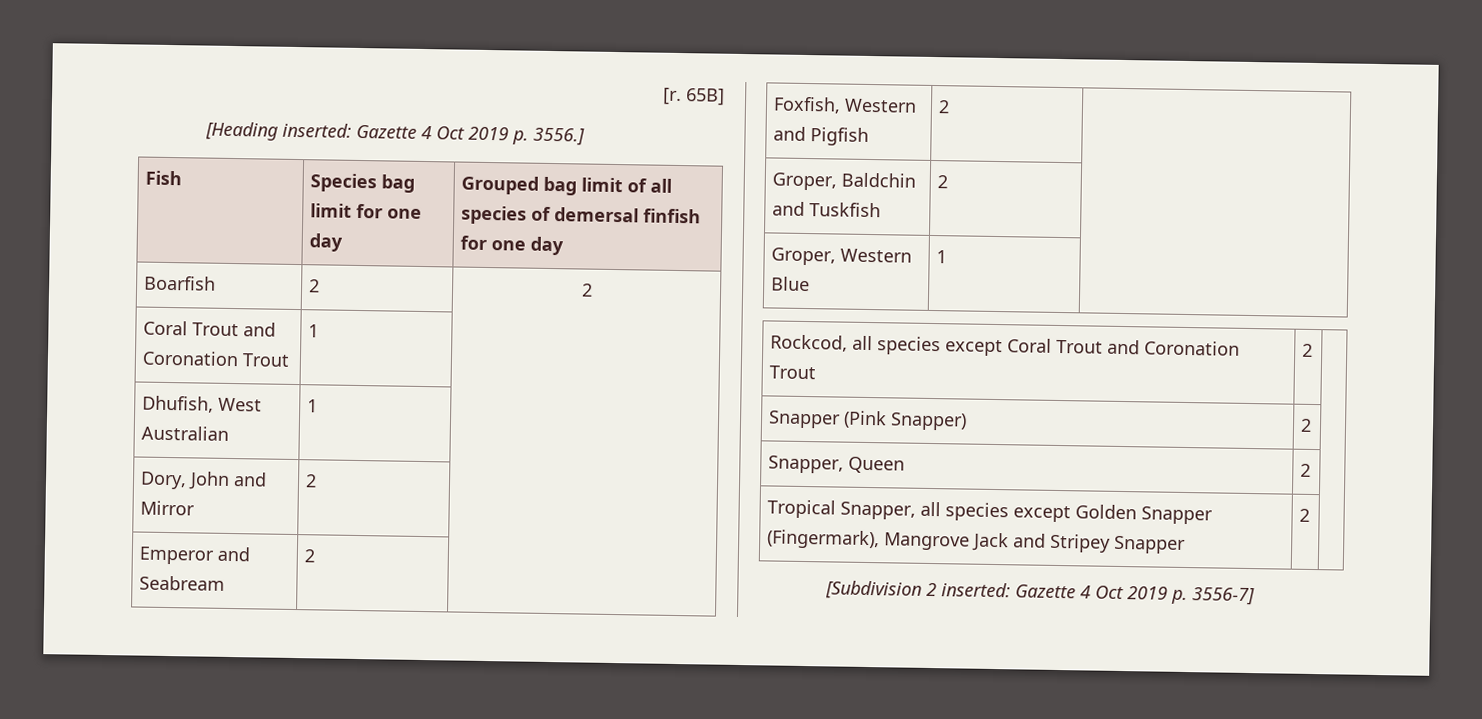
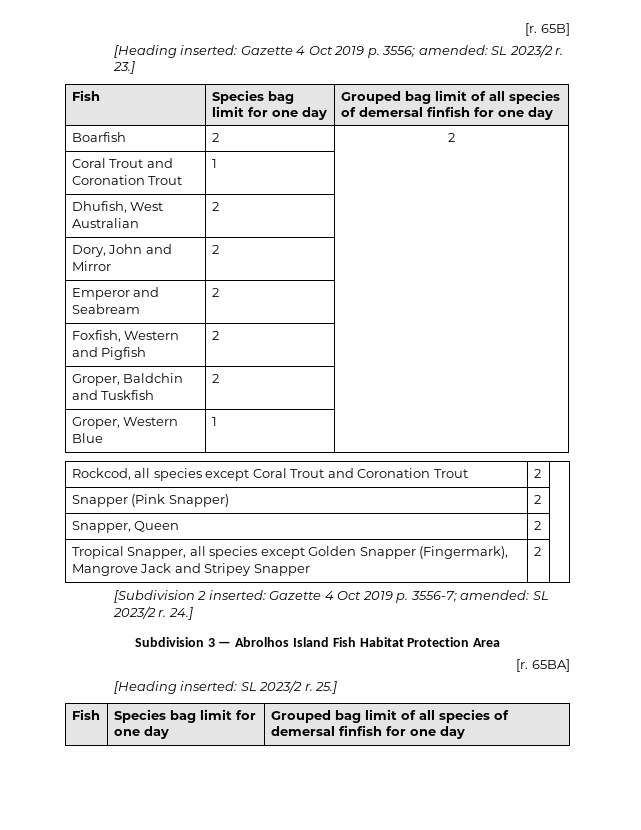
[533,127,586,146] 3556.] -> [382,44,564,57] [112,61,135,74] 3556; amended: SL 2023/2 r. 23.]
[306,399,318,413] 1 -> [211,202,219,211] 2
[1192,587,1256,606] 3556-7] -> [410,590,549,602] [112,606,193,620] [134,637,501,647] [516,659,570,672] [113,680,338,694] [71,709,100,720] [113,709,256,723] [113,726,169,739] [270,709,509,723] [270,725,465,739] 3556-7; amended: SL 2023/2 r. 24.] // Subdivision 3 — Abrolhos Island Fish Habitat Protection Area // [r. 65BA] // [Heading inserted: SL 2023/2 r. 25.] // Fish | Species bag limit for one day | Grouped bag limit of all species of demersal finfish for one day

